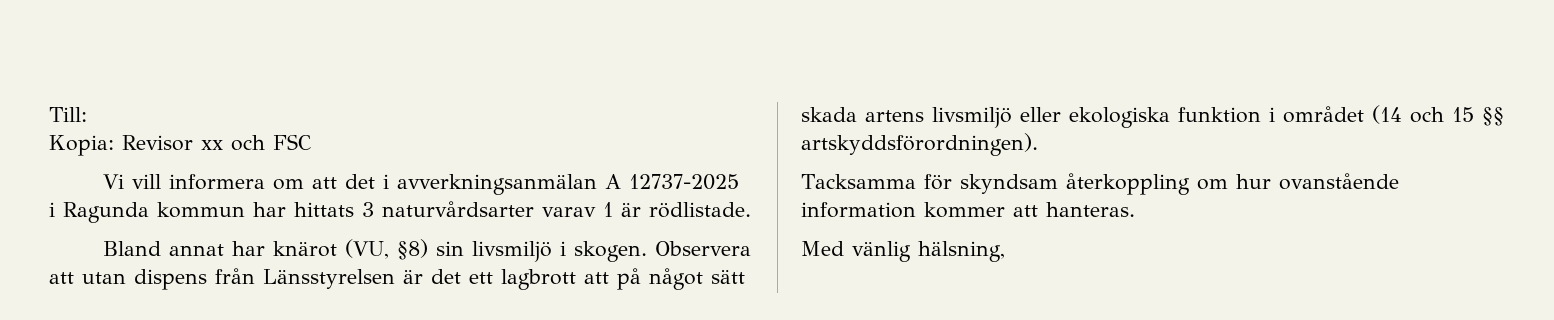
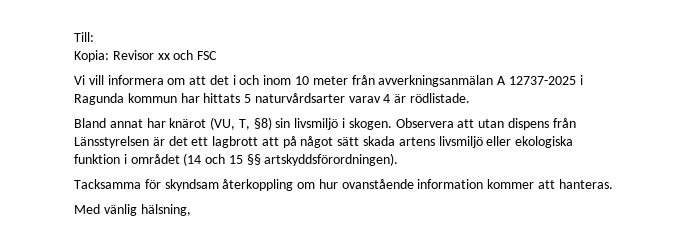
(390, 181) none -> [239,75,375,85] och inom 10 meter från
[362,202,374,217] 3 -> [244,94,252,103] 5
[603,202,613,217] 1 -> [383,94,391,103] 4
(390, 249) none -> [238,119,250,130] T,

